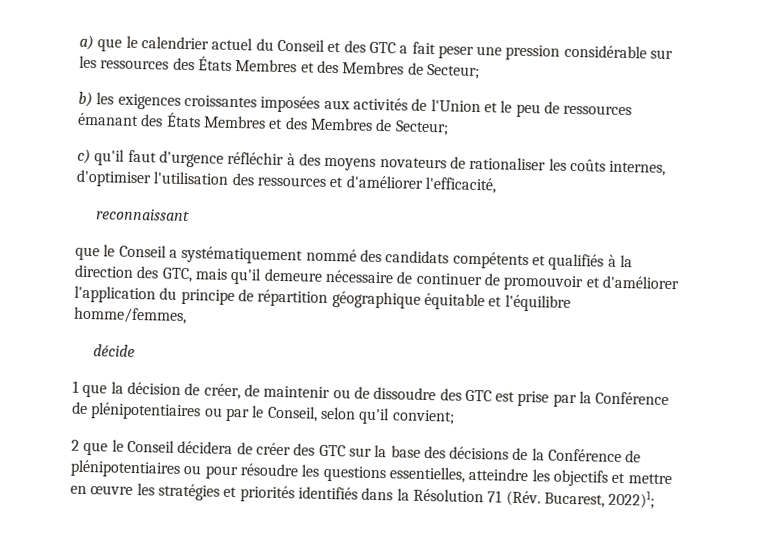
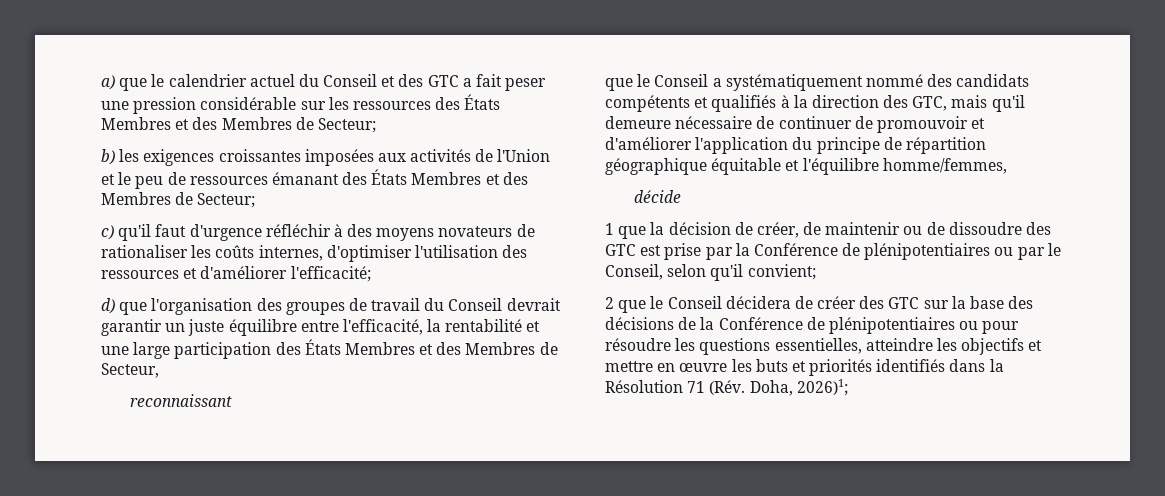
[424,176,496,194] l'efficacité, -> [290,266,371,282] [101,298,561,315] [101,319,541,336] [101,339,558,359] [101,363,159,378] l'efficacité; // d) que l'organisation des groupes de travail du Conseil devrait garantir un juste équilibre entre l'efficacité, la rentabilité et une large participation des États Membres et des Membres de Secteur,
[157,483,220,501] stratégies -> [755,359,788,372] buts
[543,489,656,509] Bucarest, 2022)1; -> [749,379,848,396] Doha, 2026)1;

